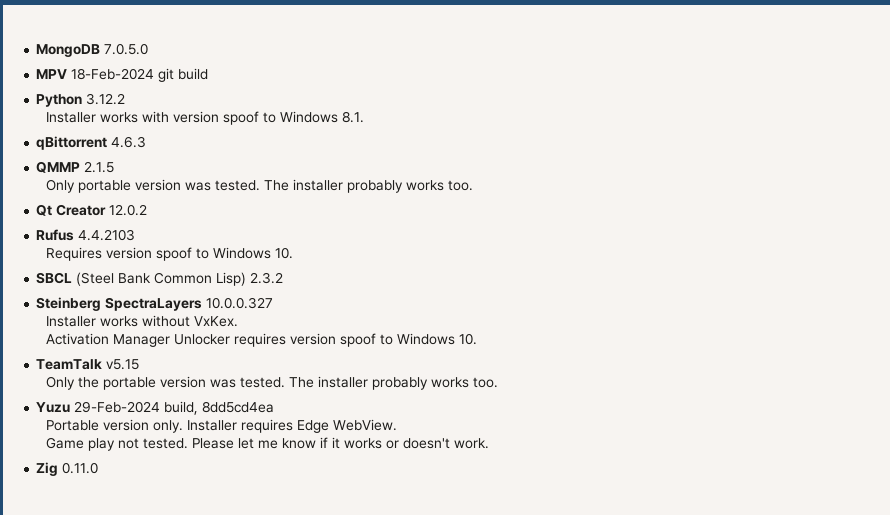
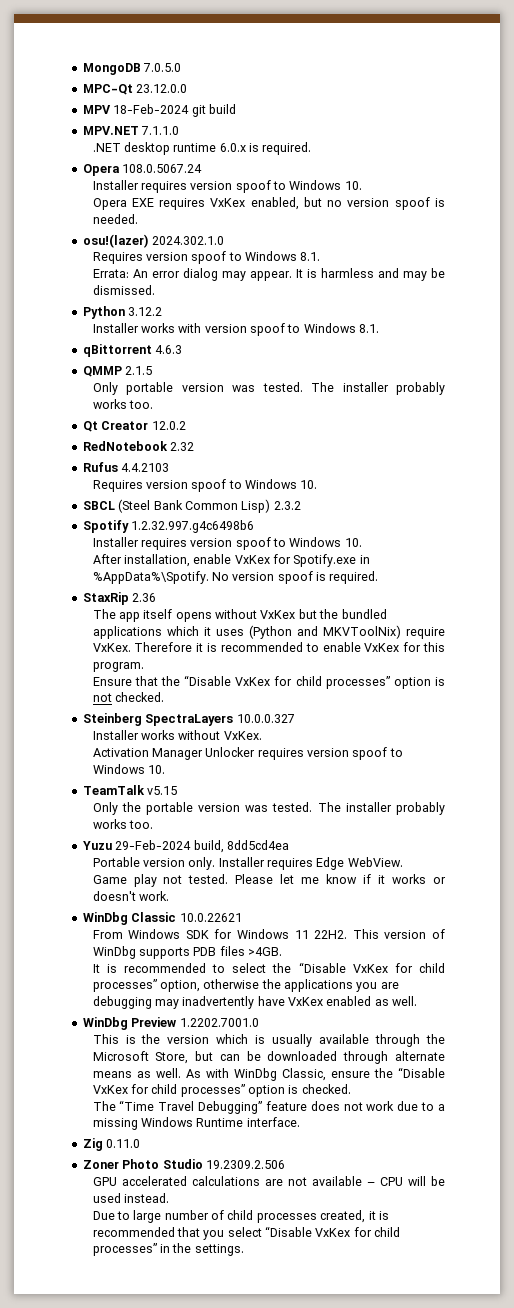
(149, 49) none -> [82,84,188,95] // MPC-Qt 23.12.0.0
(209, 74) none -> [82,126,180,135] [92,142,312,155] [82,164,203,176] [92,180,362,193] [92,197,445,210] [92,214,138,224] [82,234,225,248] [92,251,321,264] [92,268,446,281] [92,285,155,295] // MPV.NET 7.1.1.0 // .NET desktop runtime 6.0.x is required. // Opera 108.0.5067.24 // Installer requires version spoof to Windows 10. // Opera EXE requires VxKex enabled, but no version spoof is needed. // osu!(lazer) 2024.302.1.0 // Requires version spoof to Windows 8.1. // Errata: An error dialog may appear. It is harmless and may be dismissed.
(148, 210) none -> [82,441,195,451] // RedNotebook 2.32
(284, 278) none -> [82,520,255,533] [92,537,362,550] [92,554,370,567] [92,571,379,584] [82,592,157,605] [92,609,387,622] [92,625,445,639] [92,642,446,652] [92,662,144,672] [92,675,446,689] [92,692,164,702] // Spotify 1.2.32.997.g4c6498b6 // Installer requires version spoof to Windows 10. // After installation, enable VxKex for Spotify.exe in %AppData%\Spotify. No version spoof is required. // StaxRip 2.36 // The app itself opens without VxKex but the bundled applications which it uses (Python and MKVToolNix) require VxKex. Therefore it is recommended to enable VxKex for this program. // Ensure that the “Disable VxKex for child processes” option is not checked.
[36,462,99,476] Zig 0.11.0 -> [82,912,242,925] [92,929,446,939] [92,946,283,959] [92,962,446,973] [92,979,399,992] [92,996,418,1009] [82,1017,259,1030] [92,1034,445,1047] [92,1051,446,1064] [92,1067,445,1081] [92,1084,351,1097] [92,1100,445,1114] [92,1117,300,1130] [82,1138,141,1151] [82,1159,285,1169] [92,1176,445,1186] [92,1193,169,1203] [92,1210,389,1223] [92,1226,401,1240] [92,1243,244,1256] WinDbg Classic 10.0.22621 // From Windows SDK for Windows 11 22H2. This version of WinDbg supports PDB files >4GB. // It is recommended to select the “Disable VxKex for child processes” option, otherwise the applications you are debugging may inadvertently have VxKex enabled as well. // WinDbg Preview 1.2202.7001.0 // This is the version which is usually available through the Microsoft Store, but can be downloaded through alternate means as well. As with WinDbg Classic, ensure the “Disable VxKex for child processes” option is checked. // The “Time Travel Debugging” feature does not work due to a missing Windows Runtime interface. // Zig 0.11.0 // Zoner Photo Studio 19.2309.2.506 // GPU accelerated calculations are not available – CPU will be used instead. // Due to large number of child processes created, it is recommended that you select “Disable VxKex for child processes” in the settings.

